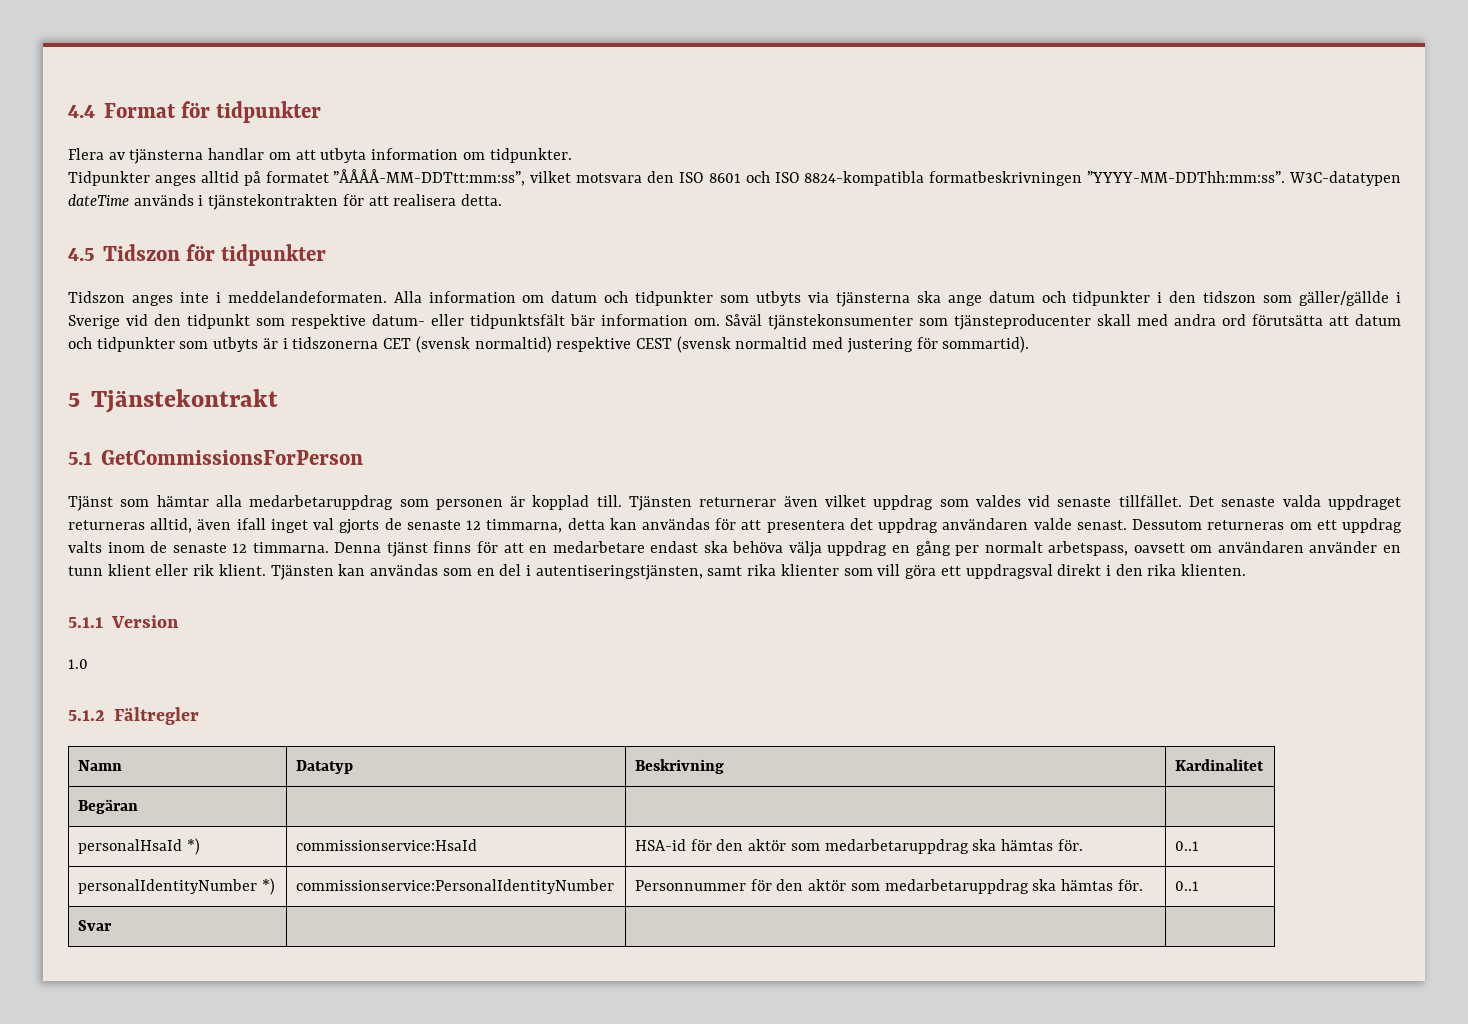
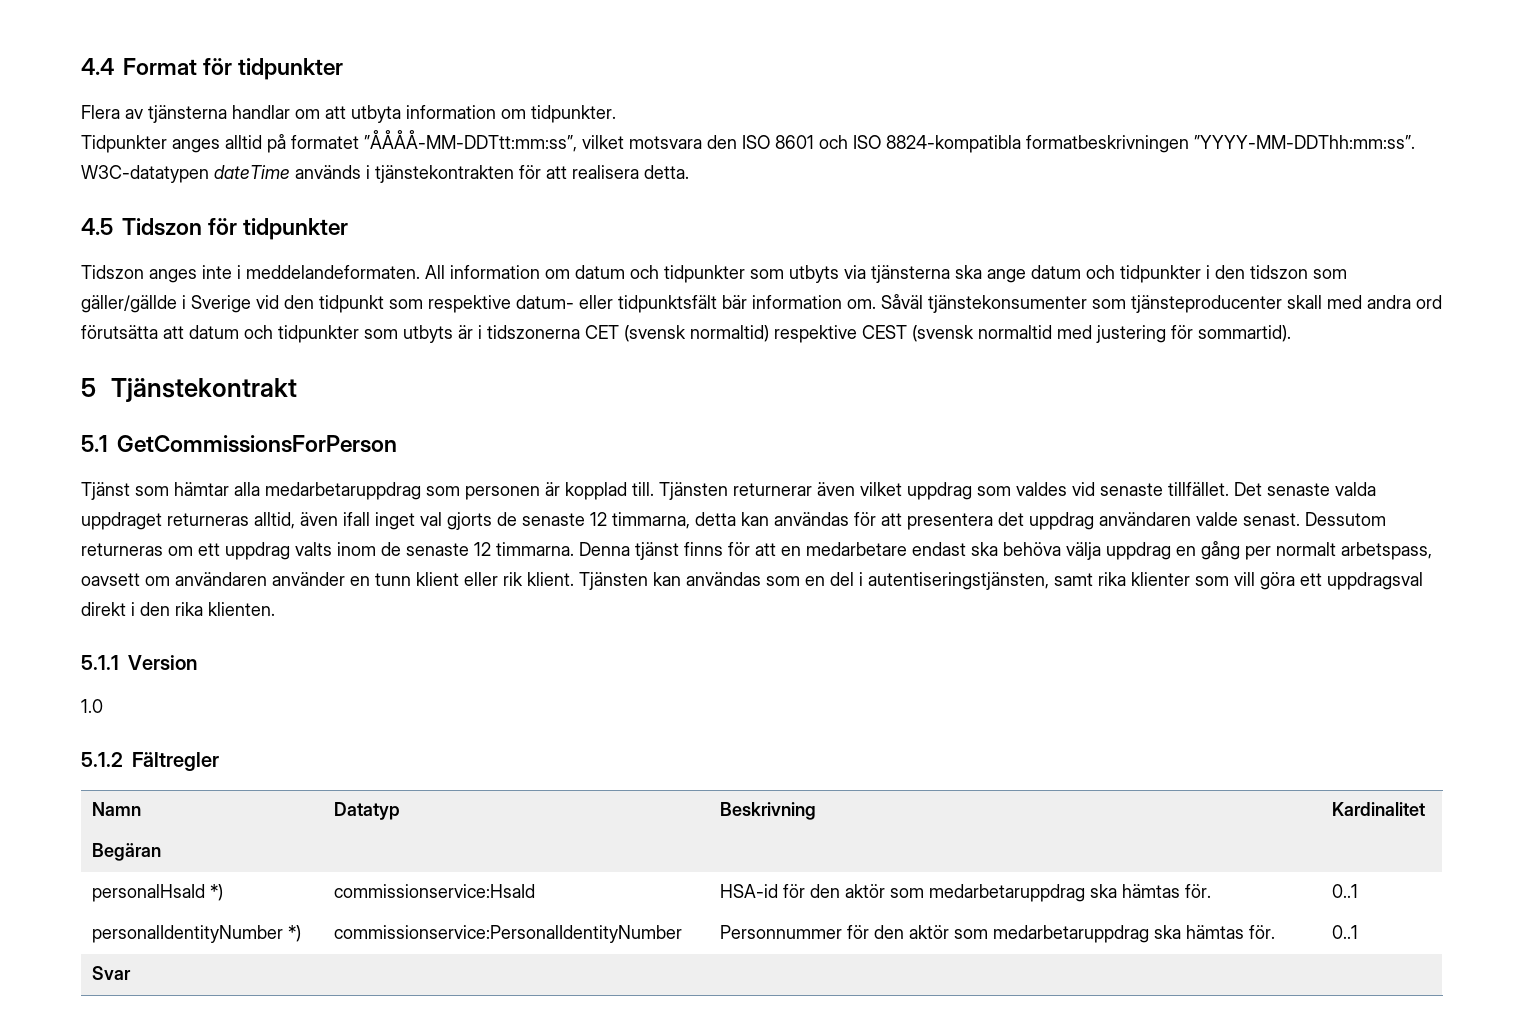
[393,291,422,303] Alla -> [425,265,445,279] All

